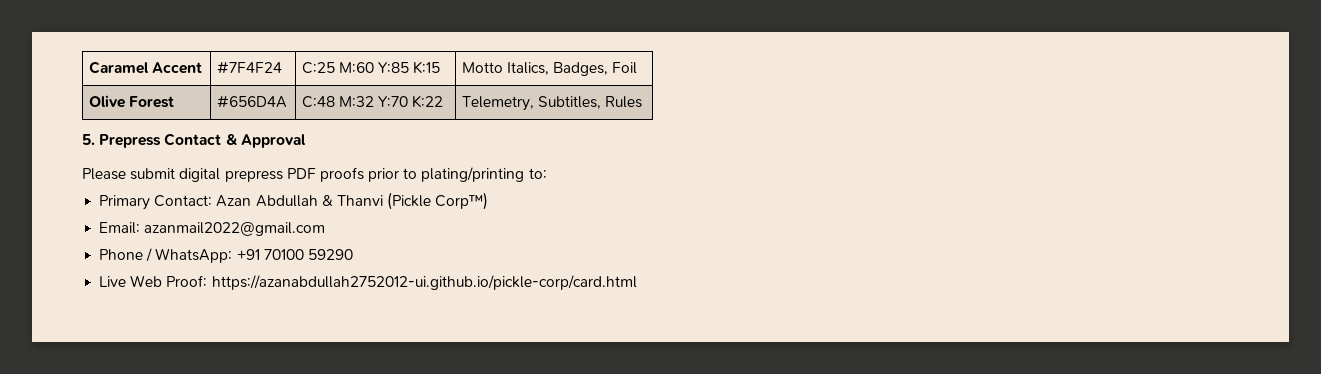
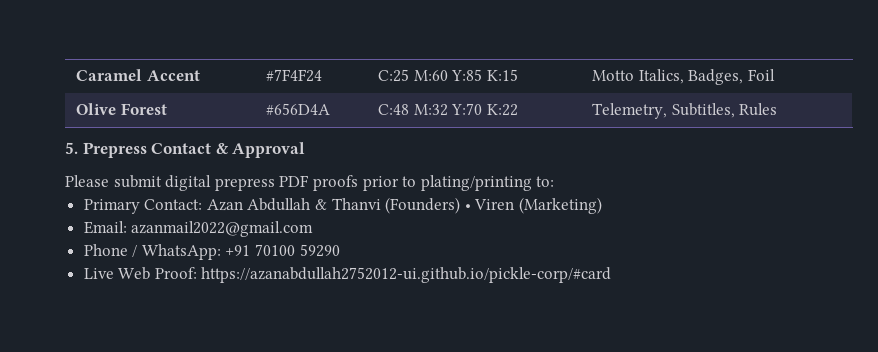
[387,192,489,210] (Pickle Corp™) -> [385,197,603,214] (Founders) • Viren (Marketing)
[211,275,637,290] https://azanabdullah2752012-ui.github.io/pickle-corp/card.html -> [201,267,612,283] https://azanabdullah2752012-ui.github.io/pickle-corp/#card

